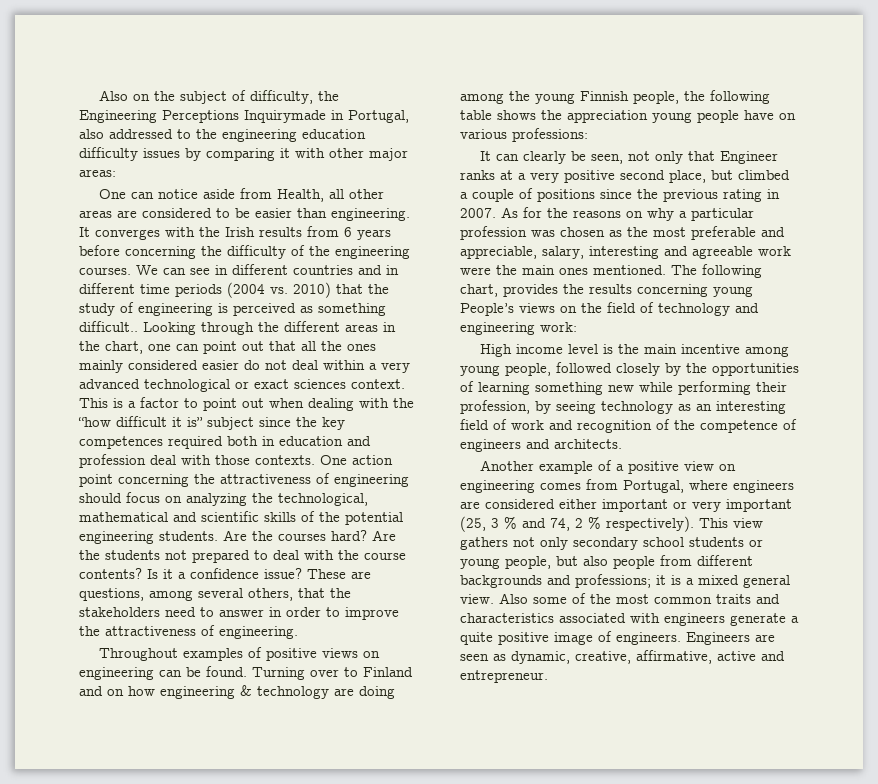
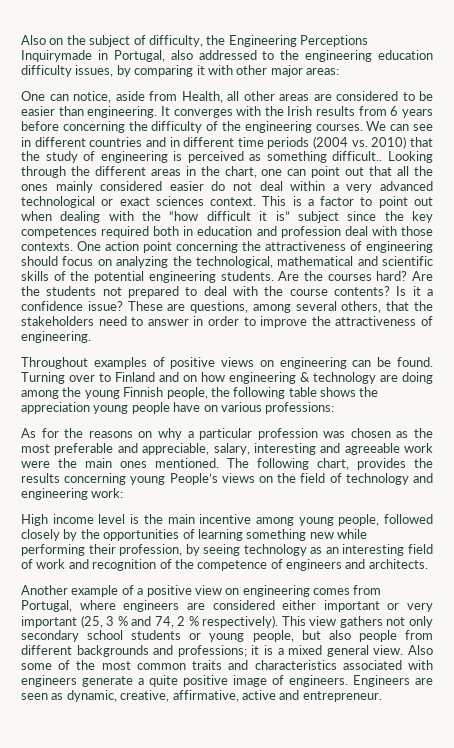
[143,148,180,158] issues -> [75,65,114,77] issues,
[157,189,198,199] notice -> [73,91,111,103] notice,
[479,151,778,164] [460,170,790,183] [460,188,780,202] [460,208,496,218] It can clearly be seen, not only that Engineer ranks at a very positive second place, but climbed a couple of positions since the previous rating in 2007. -> (335, 408) none

